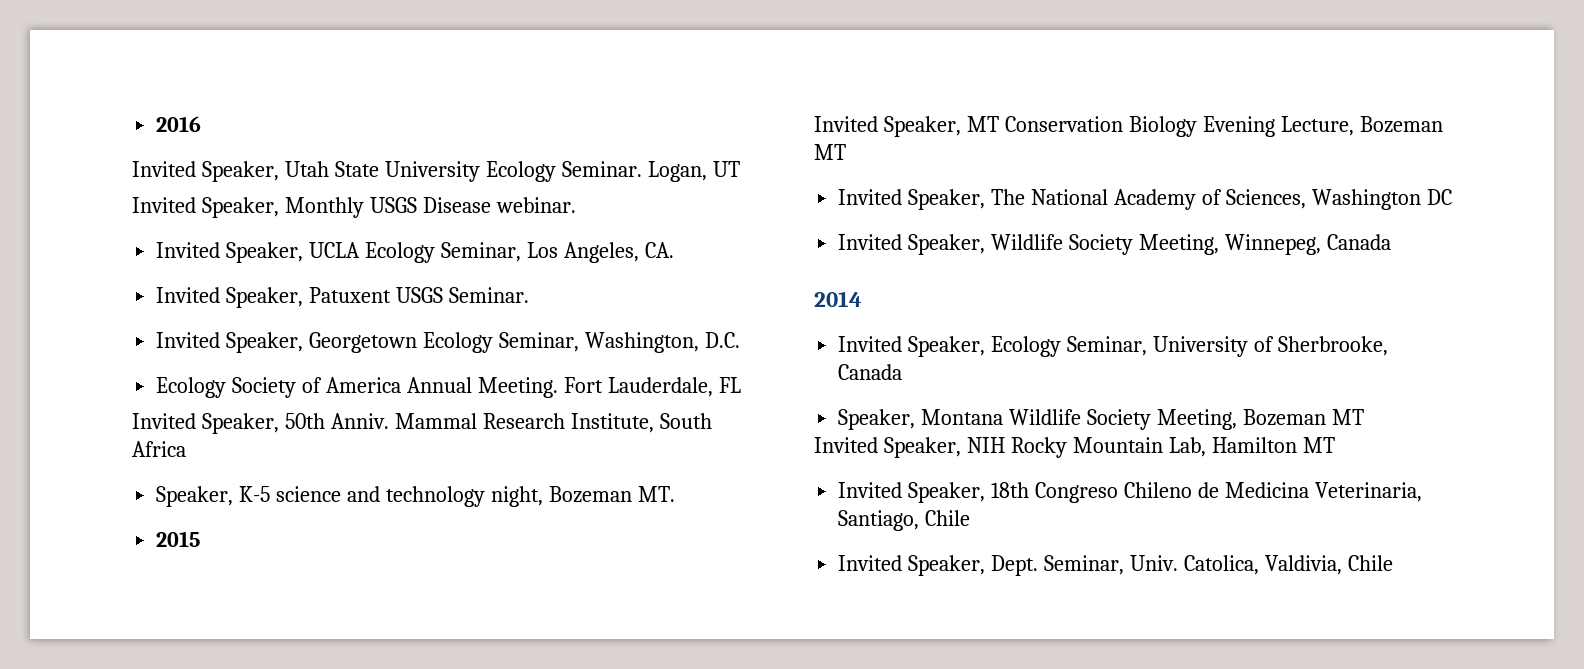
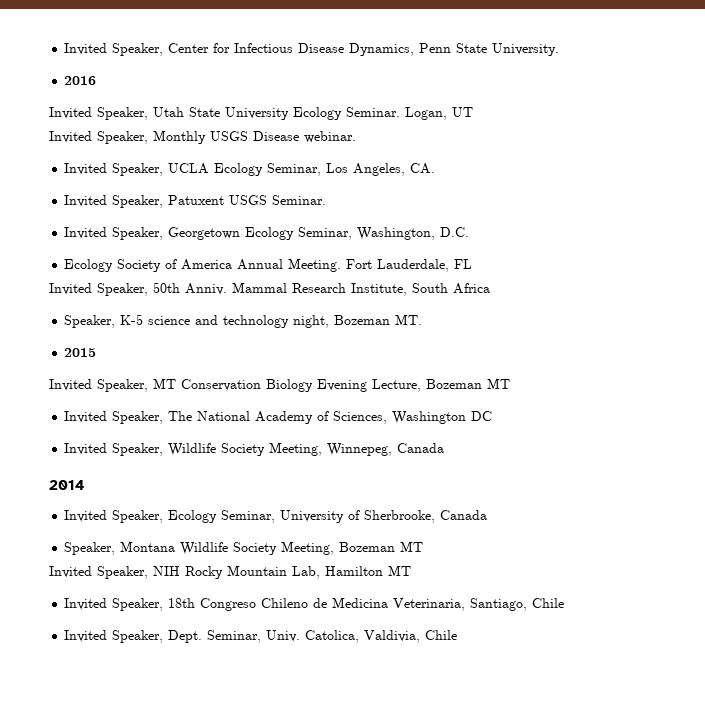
(156, 124) none -> [64,43,560,56] Invited Speaker, Center for Infectious Disease Dynamics, Penn State University. //

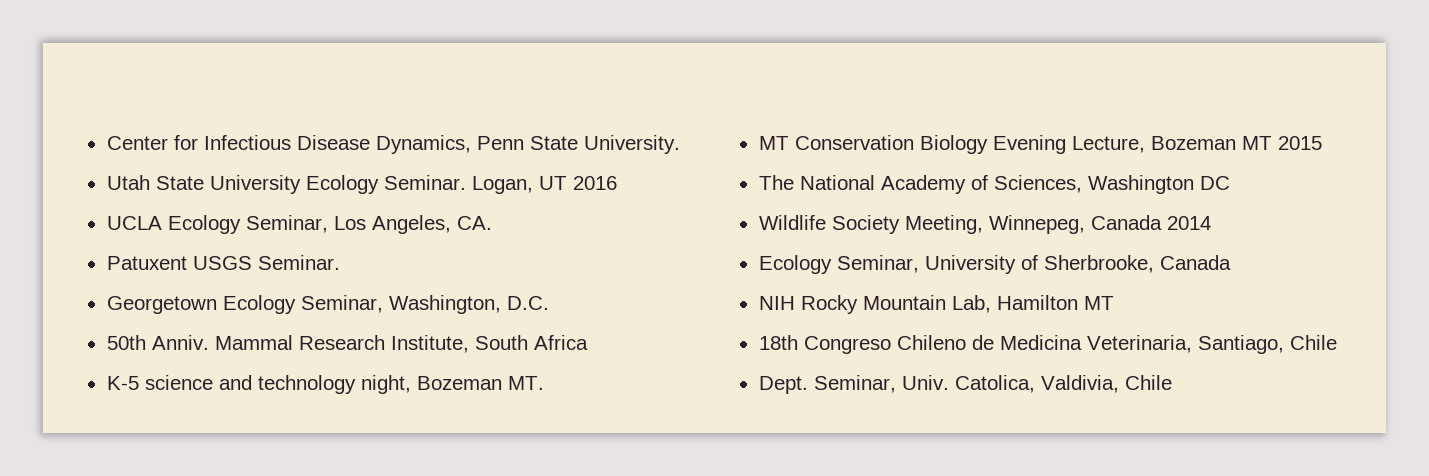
[64,43,164,56] Invited Speaker, -> (106, 143) none
[64,76,97,85] [49,107,148,120] 2016 // Invited Speaker, -> (680, 144) none
[49,130,356,144] [64,163,164,176] // Invited Speaker, Monthly USGS Disease webinar. // Invited Speaker, -> [572,176,617,190] 2016 //
[64,195,164,208] Invited Speaker, -> (492, 223) none
[64,227,164,240] Invited Speaker, -> (340, 262) none
[64,258,473,272] [49,283,148,296] Ecology Society of America Annual Meeting. Fort Lauderdale, FL // Invited Speaker, -> (549, 303) none
[64,315,116,328] Speaker, -> (588, 342) none
[64,348,97,357] [49,379,148,392] 2015 // Invited Speaker, -> (544, 383) none
[64,411,164,424] // Invited Speaker, -> [1277,136,1322,150] 2015 //
[64,443,164,456] Invited Speaker, -> (1230, 183) none
(445, 448) // -> (1162, 222) none
[64,510,164,523] Invited Speaker, -> (1211, 223) none
[64,541,424,555] [49,566,148,579] Speaker, Montana Wildlife Society Meeting, Bozeman MT // Invited Speaker, -> (1231, 262) none
[64,598,164,611] Invited Speaker, -> (1114, 303) none
[64,630,164,643] Invited Speaker, -> (1337, 342) none

